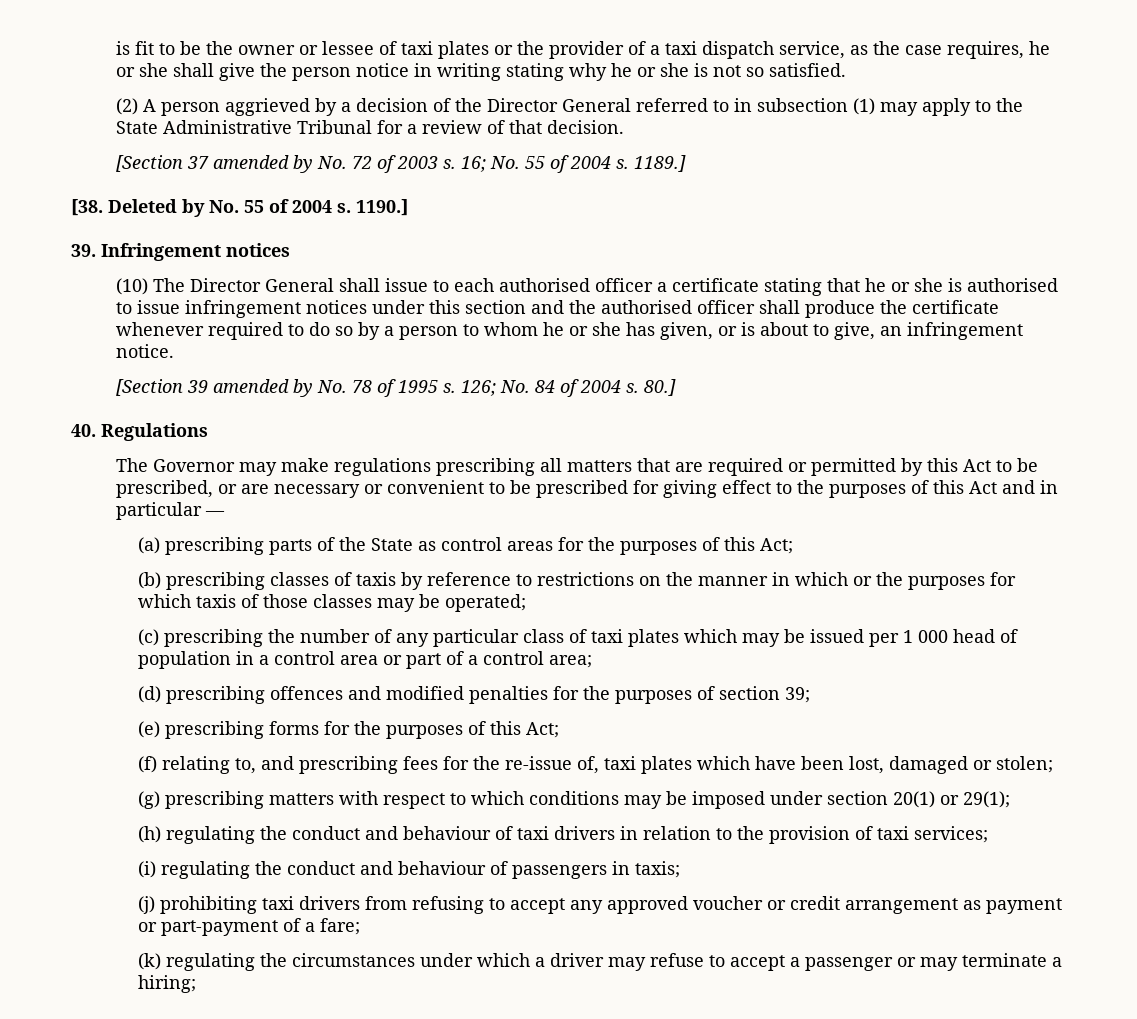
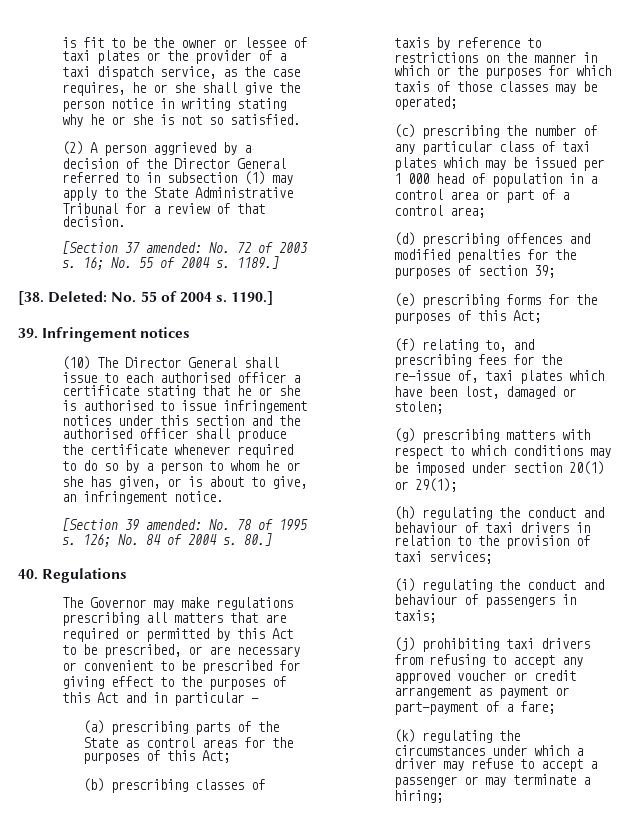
[212,155,313,173] amended by -> [145,242,202,253] amended:
[108,199,205,217] Deleted by -> [48,291,108,303] Deleted:
[212,379,313,397] amended by -> [145,519,202,530] amended:

